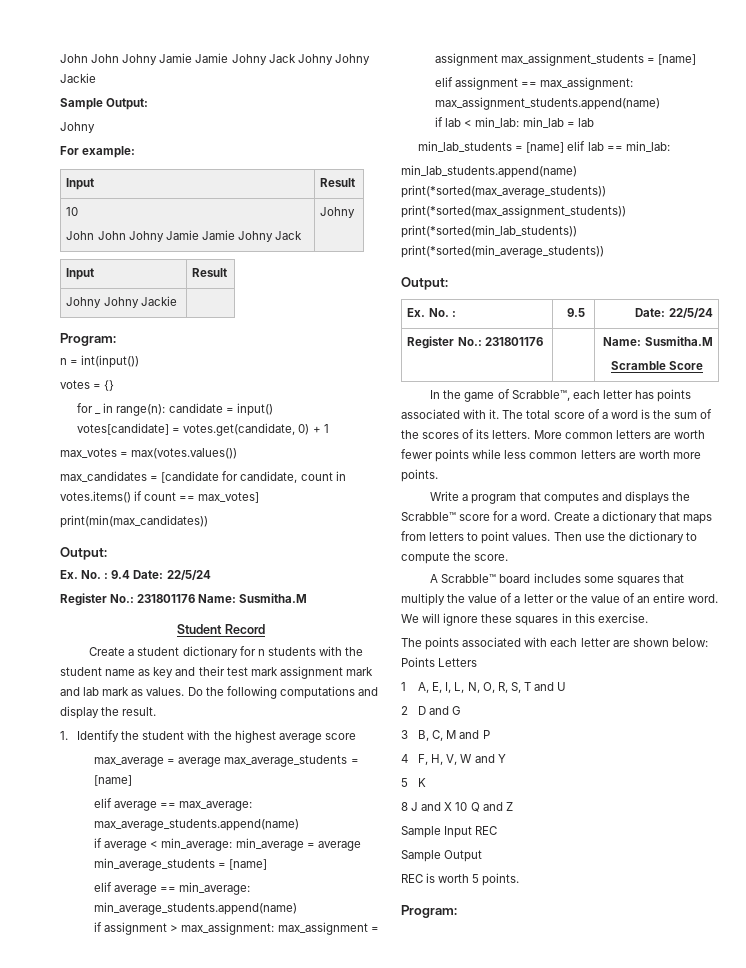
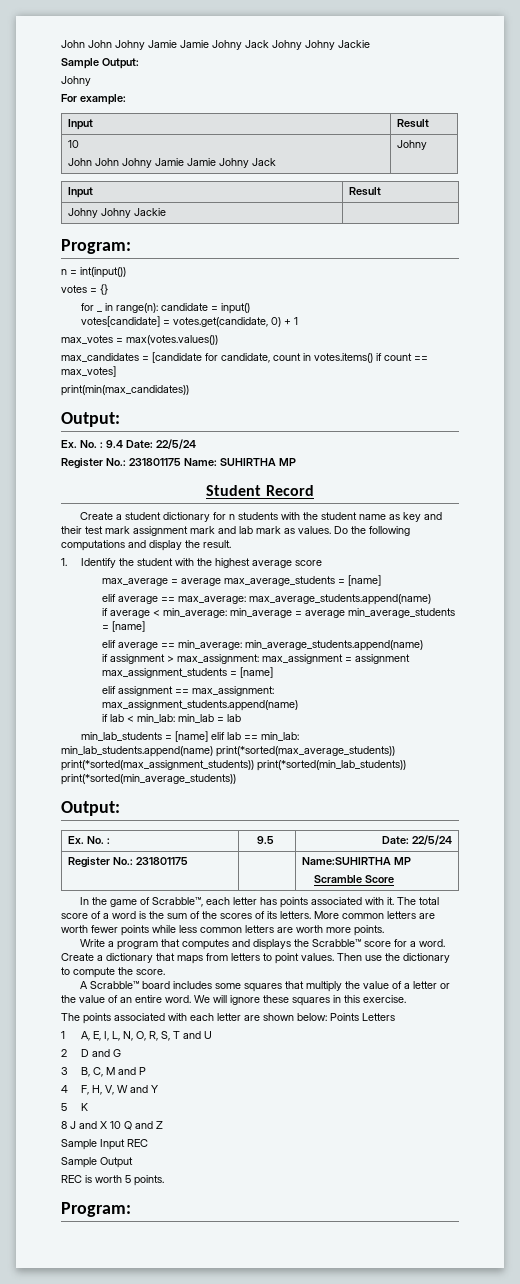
[137,593,308,603] 231801176 Name: Susmitha.M -> [129,458,296,466] 231801175 Name: SUHIRTHA MP
[484,337,543,346] [603,336,713,346] 231801176 | | Name: Susmitha.M -> [135,857,188,865] [301,857,411,865] 231801175 | | Name:SUHIRTHA MP

